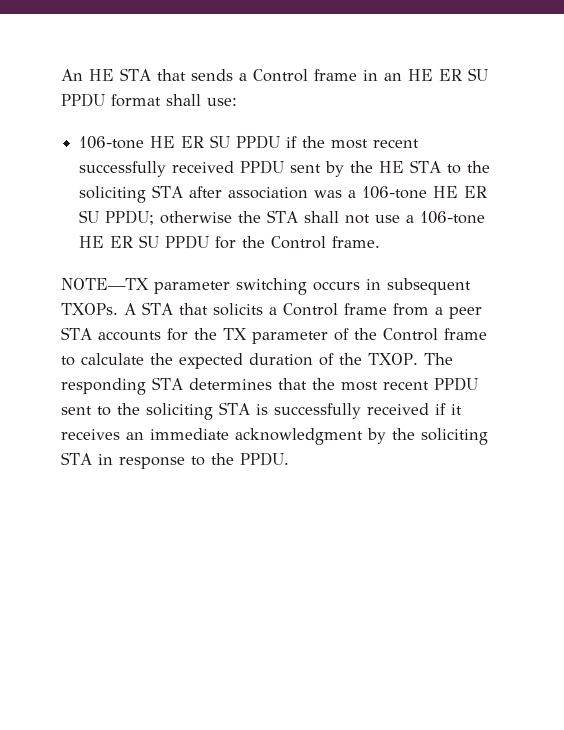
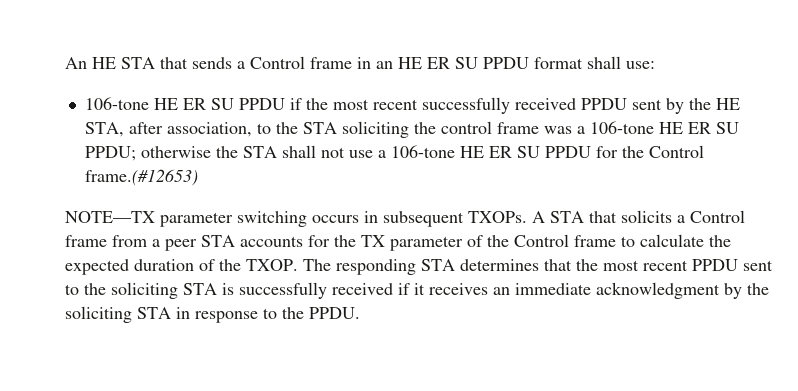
[410,160,491,174] [79,185,309,203] STA to the soliciting STA after association -> [84,121,539,138] STA, after association, to the STA soliciting the control frame
[332,236,381,248] frame. -> [84,169,198,186] frame.(#12653)

